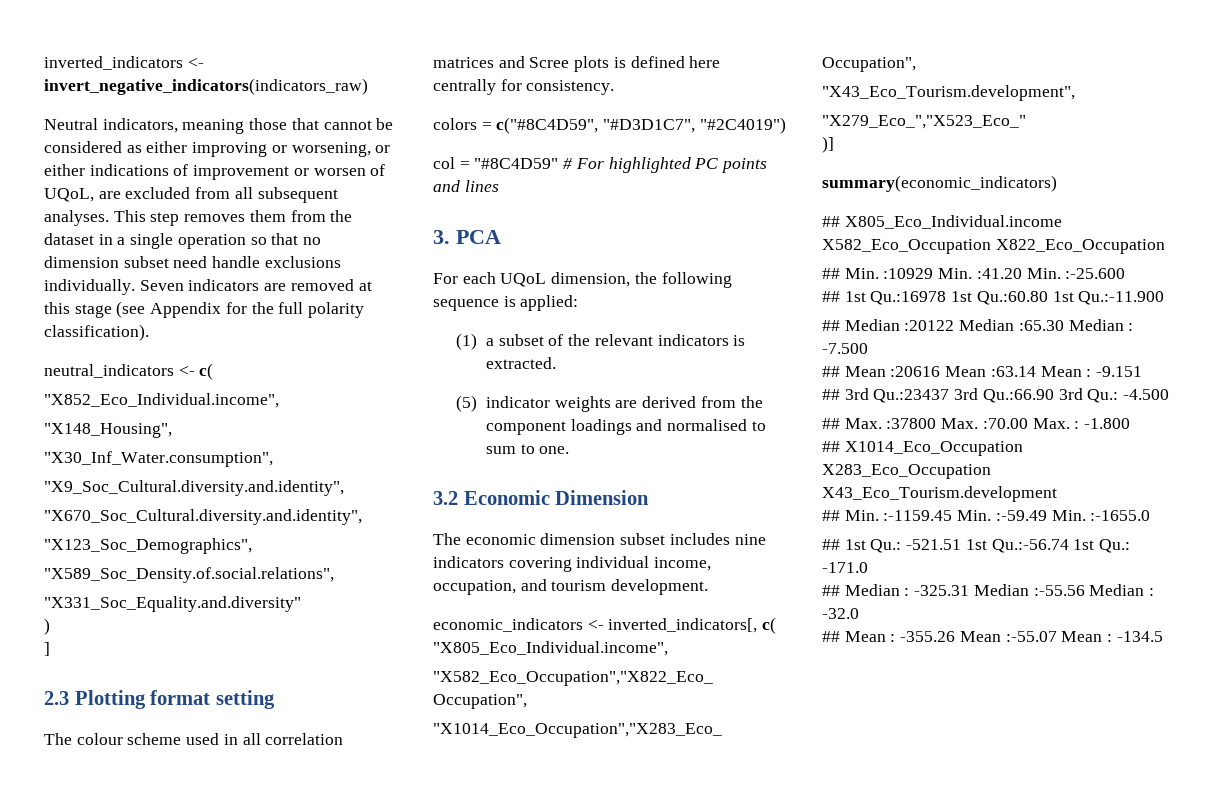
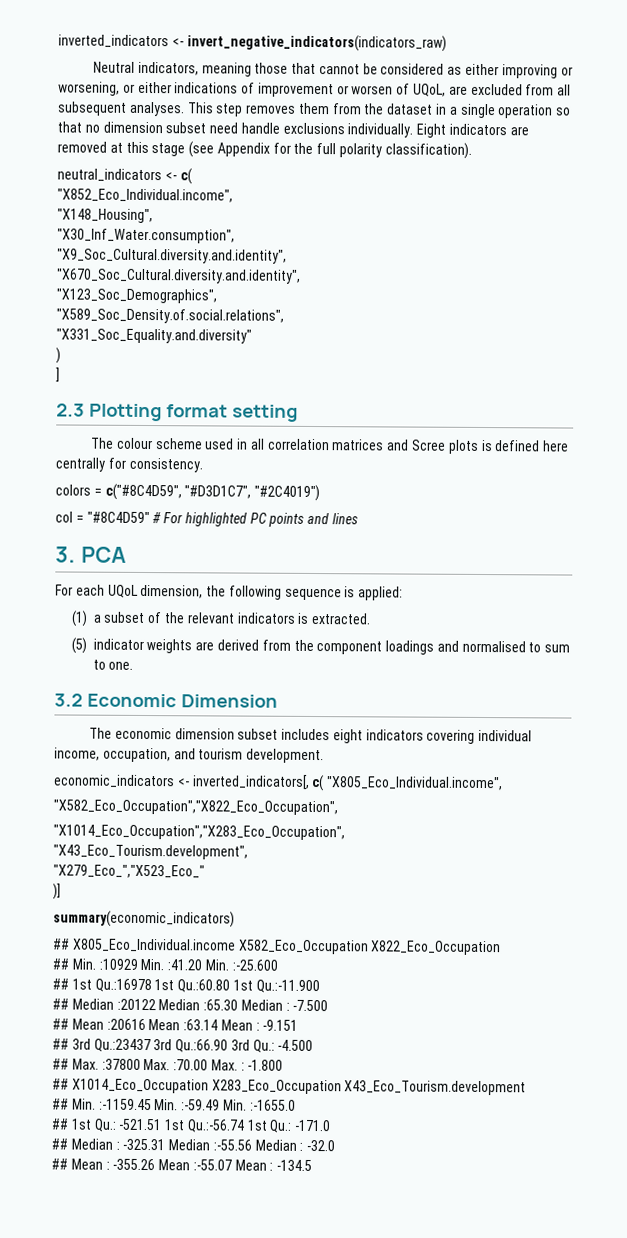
[139,280,184,291] Seven -> [416,123,447,138] Eight
[734,534,766,545] nine -> [332,729,363,744] eight

